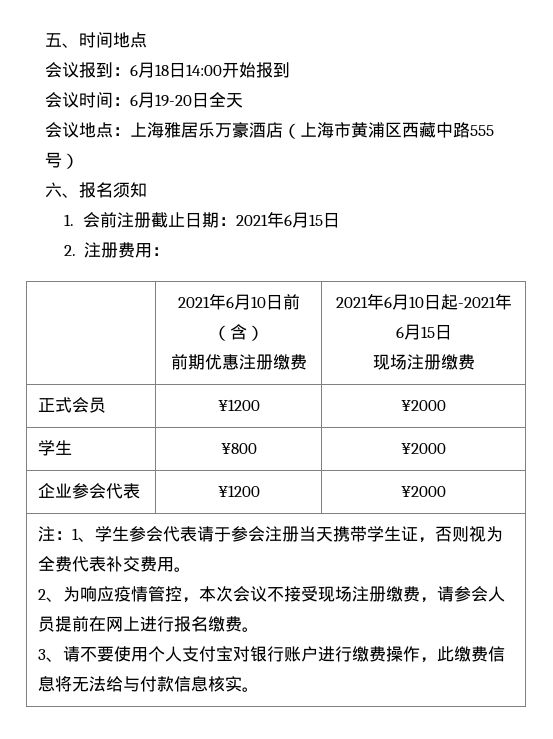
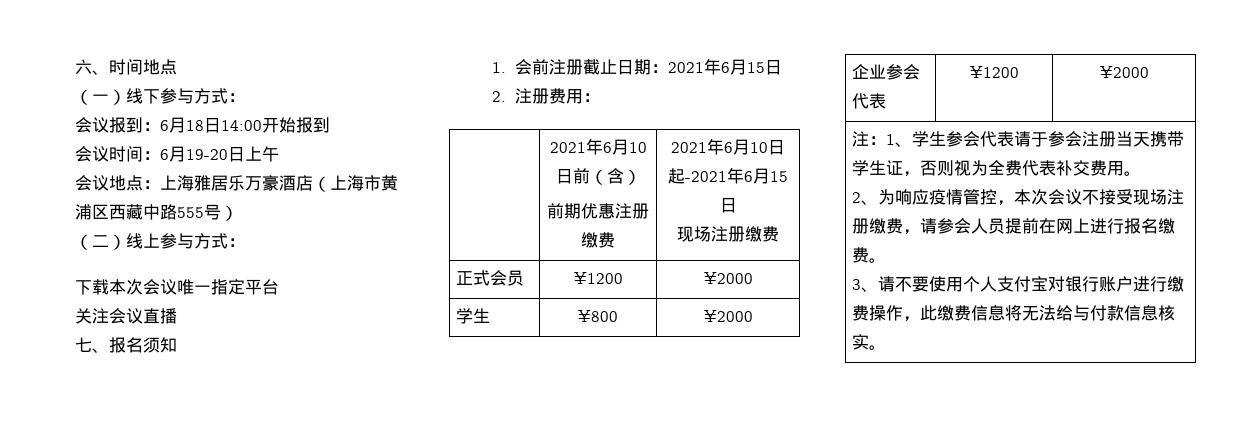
[44,33,62,47] 五 -> [74,59,92,75] 六
(147, 40) none -> [74,88,245,105] // （一）线下参与方式：
[208,92,243,108] 全天 -> [244,146,279,162] 上午
[44,182,62,198] 六 -> [74,233,245,250] [74,279,279,295] [74,308,177,324] [74,337,92,352] （二）线上参与方式： // 下载本次会议唯一指定平台 // 关注会议直播 // 七

